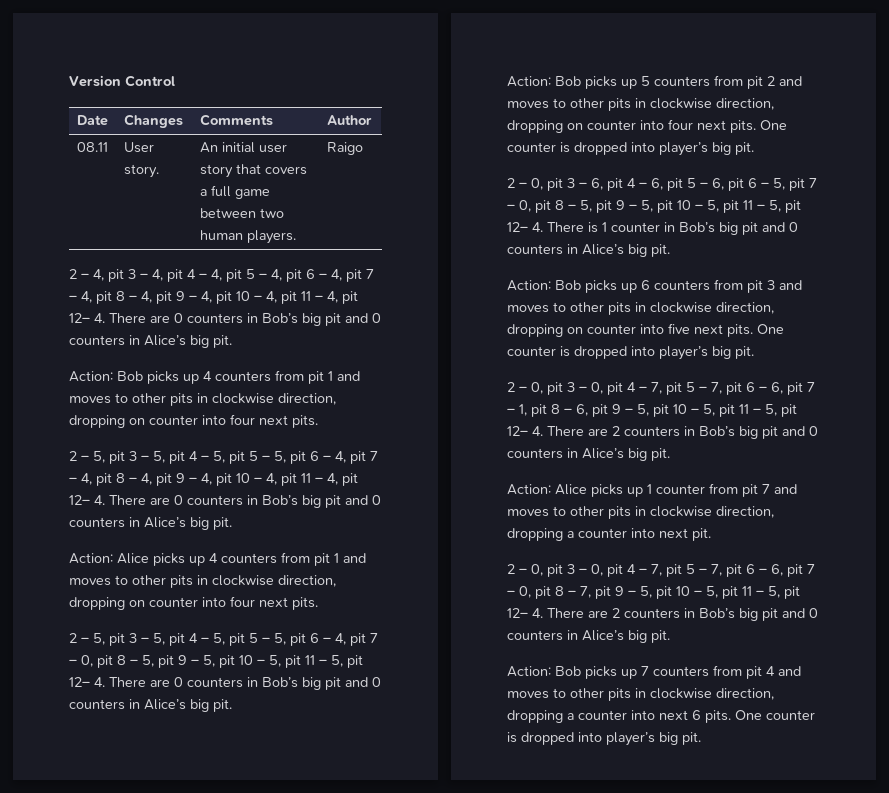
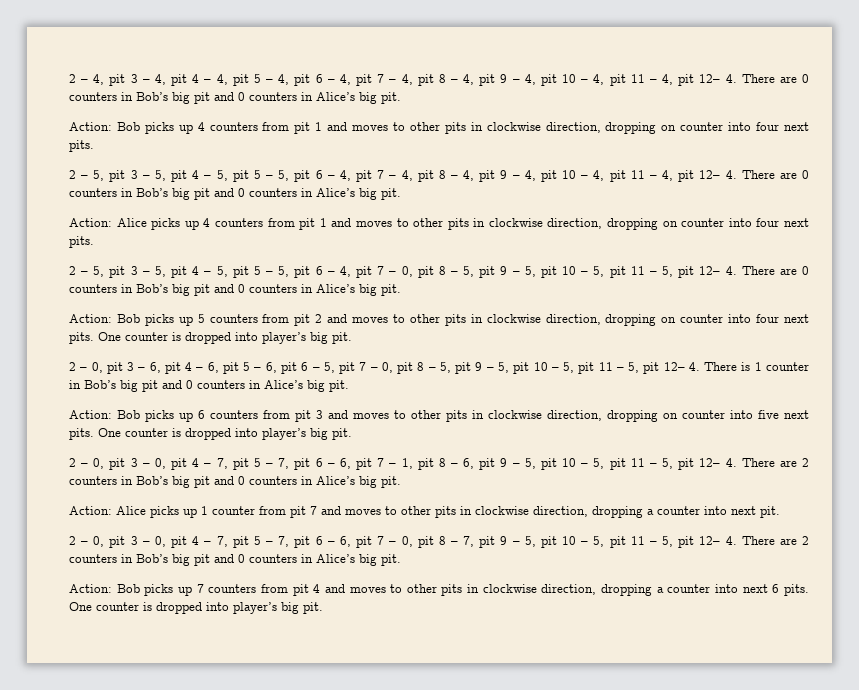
[69,75,175,87] [76,115,108,126] [123,114,183,128] [199,114,273,126] [326,115,372,125] [76,142,108,152] [123,142,154,153] [123,164,159,178] [199,142,287,153] [199,164,307,178] [199,185,270,199] [199,208,284,218] [199,230,296,244] [326,142,363,155] Version Control // Date | Changes | Comments | Author // 08.11 | User story. | An initial user story that covers a full game between two human players. | Raigo // -> (69, 78) none

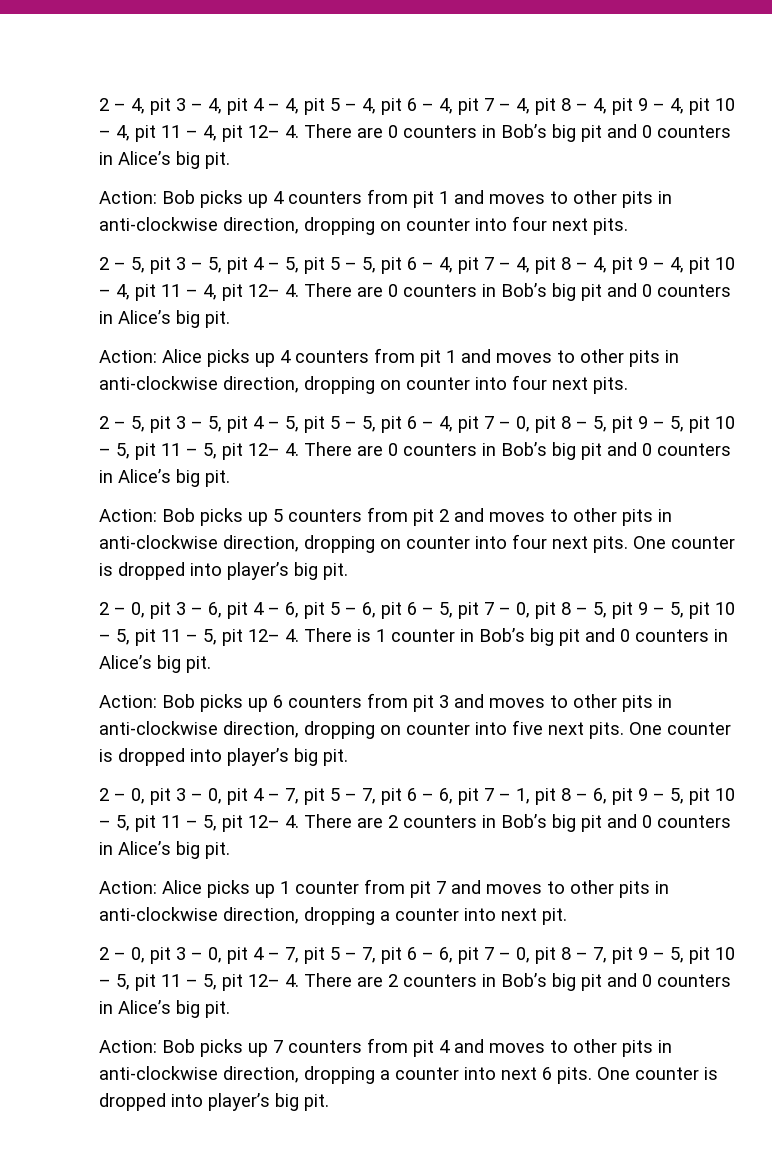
[486,122,541,131] clockwise -> [99,217,218,231] anti-clockwise
[488,218,543,227] clockwise -> [99,376,218,390] anti-clockwise
[486,314,541,323] clockwise -> [99,535,218,549] anti-clockwise
[488,410,542,419] clockwise -> [99,721,218,735] anti-clockwise
[475,506,529,515] clockwise -> [99,907,218,921] anti-clockwise
[482,584,537,593] clockwise -> [99,1066,218,1080] anti-clockwise

